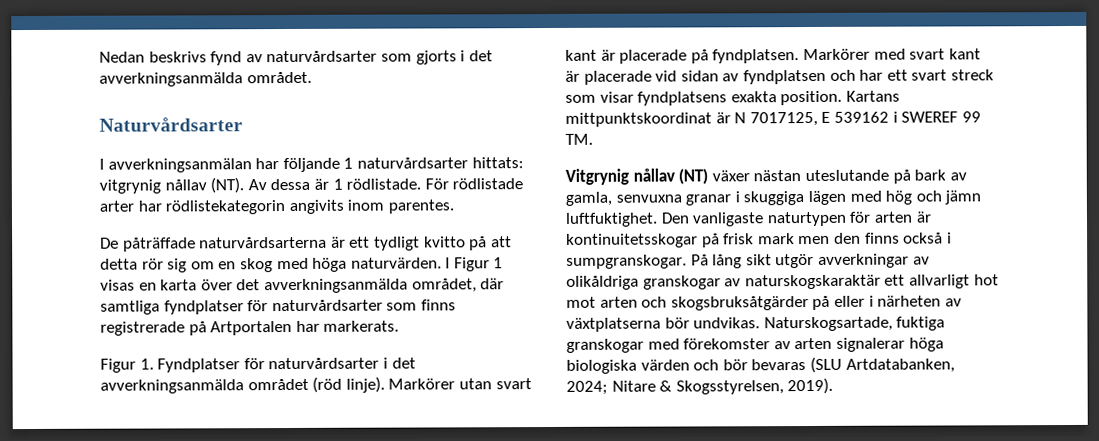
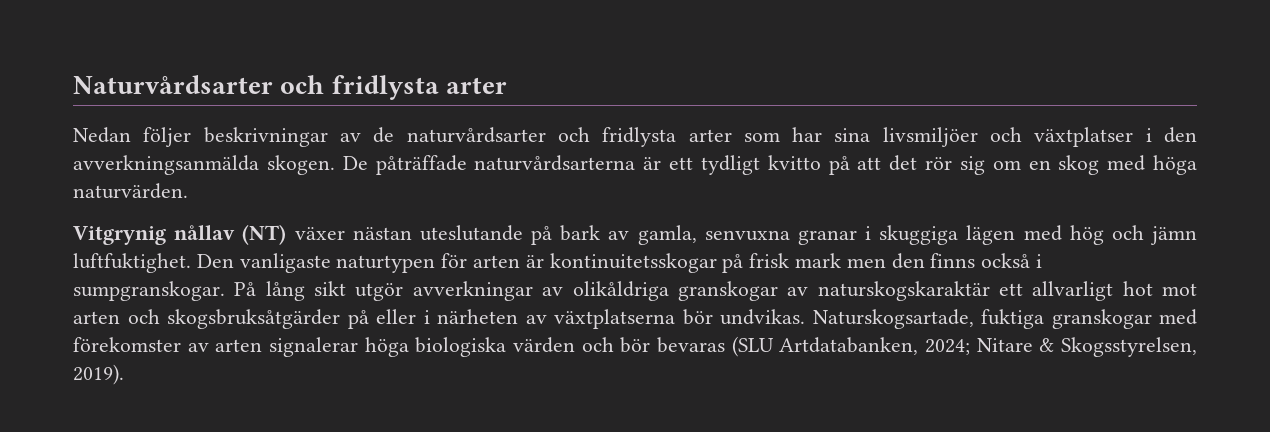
[99,50,493,66] [99,71,312,87] [99,117,243,132] [99,157,524,173] [99,177,524,194] [99,199,454,215] Nedan beskrivs fynd av naturvårdsarter som gjorts i det avverkningsanmälda området. // Naturvårdsarter // I avverkningsanmälan har följande 1 naturvårdsarter hittats: vitgrynig nållav (NT). Av dessa är 1 rödlistade. För rödlistade arter har rödlistekategorin angivits inom parentes. // -> [73,75,507,100] [73,127,1197,147] [73,155,335,175] Naturvårdsarter och fridlysta arter // Nedan följer beskrivningar av de naturvårdsarter och fridlysta arter som har sina livsmiljöer och växtplatser i den avverkningsanmälda skogen.
[100,258,138,270] detta -> [889,155,918,171] det
[445,257,504,272] [100,278,505,294] [100,299,456,315] [100,320,400,336] [100,357,416,373] [100,376,532,394] [565,48,981,64] [565,69,994,85] [565,90,900,106] [565,111,981,127] [565,133,593,145] I Figur 1 visas en karta över det avverkningsanmälda området, där samtliga fyndplatser för naturvårdsarter som finns registrerade på Artportalen har markerats. // Figur 1. Fyndplatser för naturvårdsarter i det avverkningsanmälda området (röd linje). Markörer utan svart kant är placerade på fyndplatsen. Markörer med svart kant är placerade vid sidan av fyndplatsen och har ett svart streck som visar fyndplatsens exakta position. Kartans mittpunktskoordinat är N 7017125, E 539162 i SWEREF 99 TM. -> (188, 191) none

